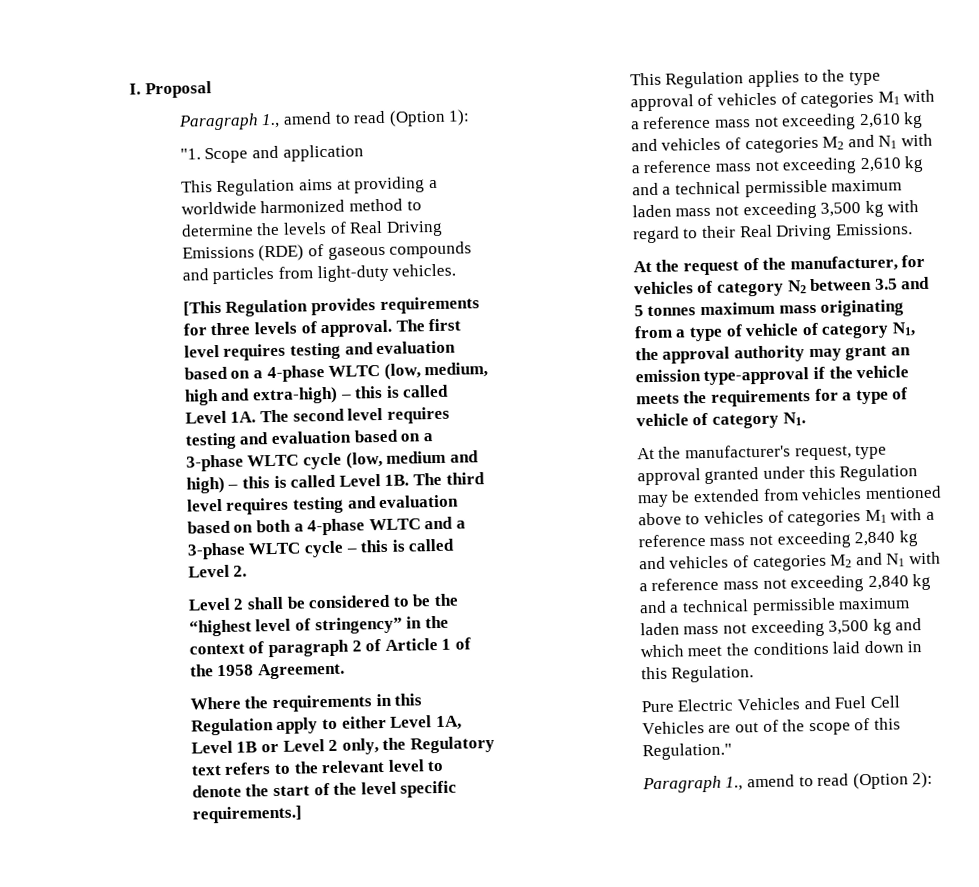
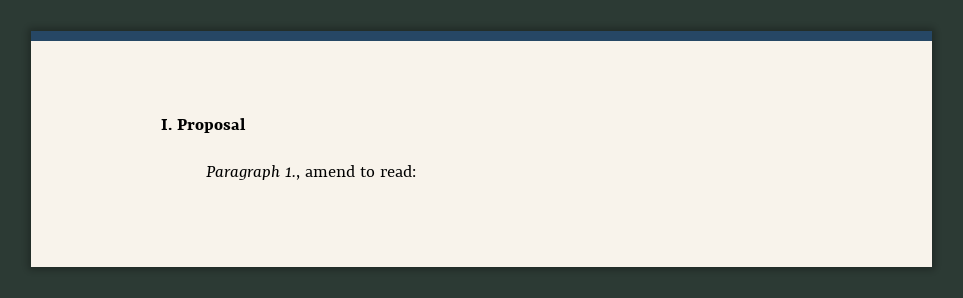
[353,109,471,127] [179,144,364,164] [180,176,438,197] [180,198,422,215] [180,220,443,237] [181,241,473,262] [181,263,457,285] [182,296,480,317] [182,318,462,338] [183,340,457,361] [183,362,489,383] [183,384,450,406] [184,406,450,424] [184,429,433,450] [185,450,479,472] [185,472,485,494] [185,494,460,515] [186,516,467,536] [186,538,455,560] [187,564,248,578] [187,593,459,611] [188,615,449,637] [188,637,472,658] [189,662,346,680] [189,693,423,713] [190,715,462,736] [190,735,496,755] [190,759,445,776] [191,780,458,798] [191,805,302,824] [629,69,881,89] [629,89,936,112] [630,111,924,131] [630,133,934,154] [630,155,925,175] [631,179,903,198] [631,200,920,220] [632,223,913,244] [632,254,926,276] [633,276,931,297] [633,299,905,317] [633,322,917,342] [634,345,911,364] [634,365,910,386] [635,387,909,407] [635,412,806,429] [636,444,888,461] [636,464,919,486] [636,485,942,508] [637,508,936,527] [637,530,918,549] [638,551,942,572] [638,573,932,593] [638,597,911,616] [639,618,923,638] [639,640,923,658] [640,665,755,683] [640,695,900,713] [641,717,902,736] [641,742,732,761] [641,771,934,794] read (Option 1): // "1. Scope and application // This Regulation aims at providing a worldwide harmonized method to determine the levels of Real Driving Emissions (RDE) of gaseous compounds and particles from light-duty vehicles. // [This Regulation provides requirements for three levels of approval. The first level requires testing and evaluation based on a 4-phase WLTC (low, medium, high and extra-high) – this is called Level 1A. The second level requires testing and evaluation based on a 3-phase WLTC cycle (low, medium and high) – this is called Level 1B. The third level requires testing and evaluation based on both a 4-phase WLTC and a 3-phase WLTC cycle – this is called Level 2. // Level 2 shall be considered to be the “highest level of stringency” in the context of paragraph 2 of Article 1 of the 1958 Agreement. // Where the requirements in this Regulation apply to either Level 1A, Level 1B or Level 2 only, the Regulatory text refers to the relevant level to denote the start of the level specific requirements.] // This Regulation applies to the type approval of vehicles of categories M1 with a reference mass not exceeding 2,610 kg and vehicles of categories M2 and N1 with a reference mass not exceeding 2,610 kg and a technical permissible maximum laden mass not exceeding 3,500 kg with regard to their Real Driving Emissions. // At the request of the manufacturer, for vehicles of category N2 between 3.5 and 5 tonnes maximum mass originating from a type of vehicle of category N1, the approval authority may grant an emission type-approval if the vehicle meets the requirements for a type of vehicle of category N1. // At the manufacturer's request, type approval granted under this Regulation may be extended from vehicles mentioned above to vehicles of categories M1 with a reference mass not exceeding 2,840 kg and vehicles of categories M2 and N1 with a reference mass not exceeding 2,840 kg and a technical permissible maximum laden mass not exceeding 3,500 kg and which meet the conditions laid down in this Regulation. // Pure Electric Vehicles and Fuel Cell Vehicles are out of the scope of this Regulation." // Paragraph 1., amend to read (Option 2): -> [380,165,417,177] read:

